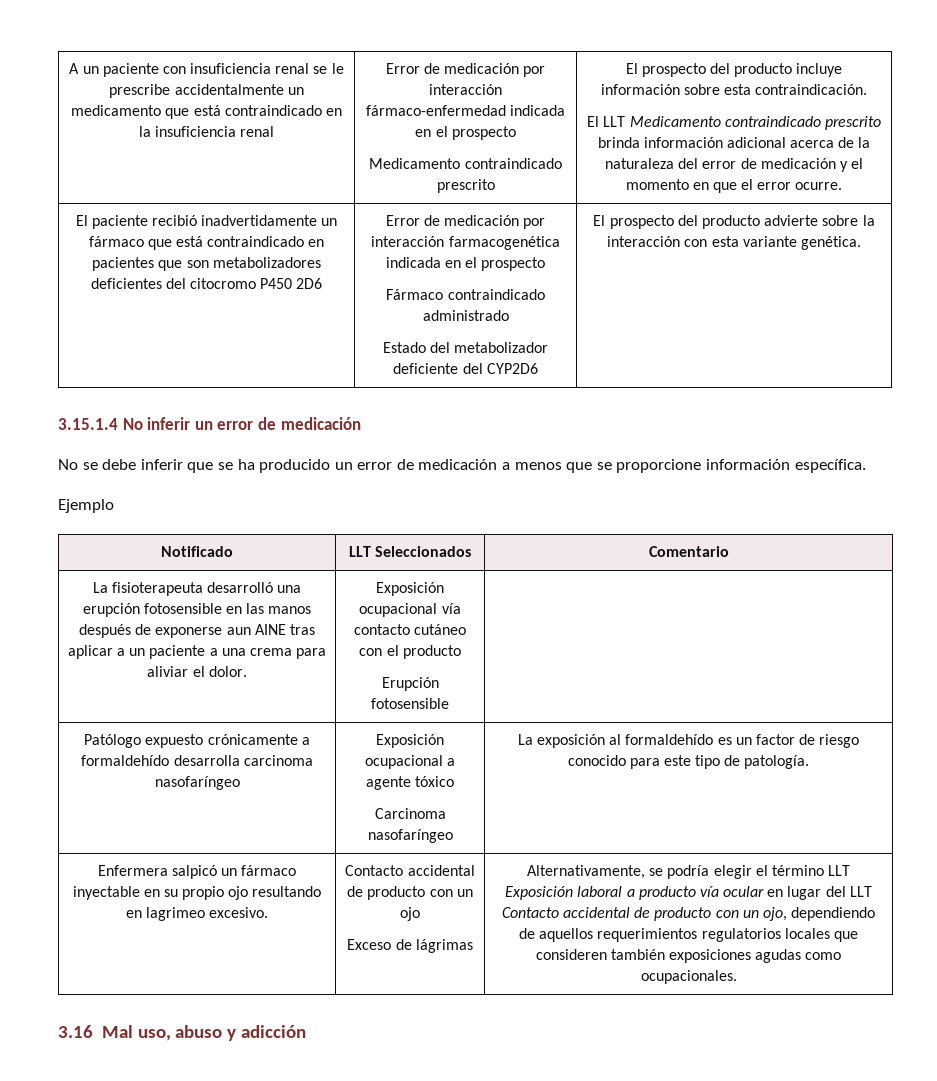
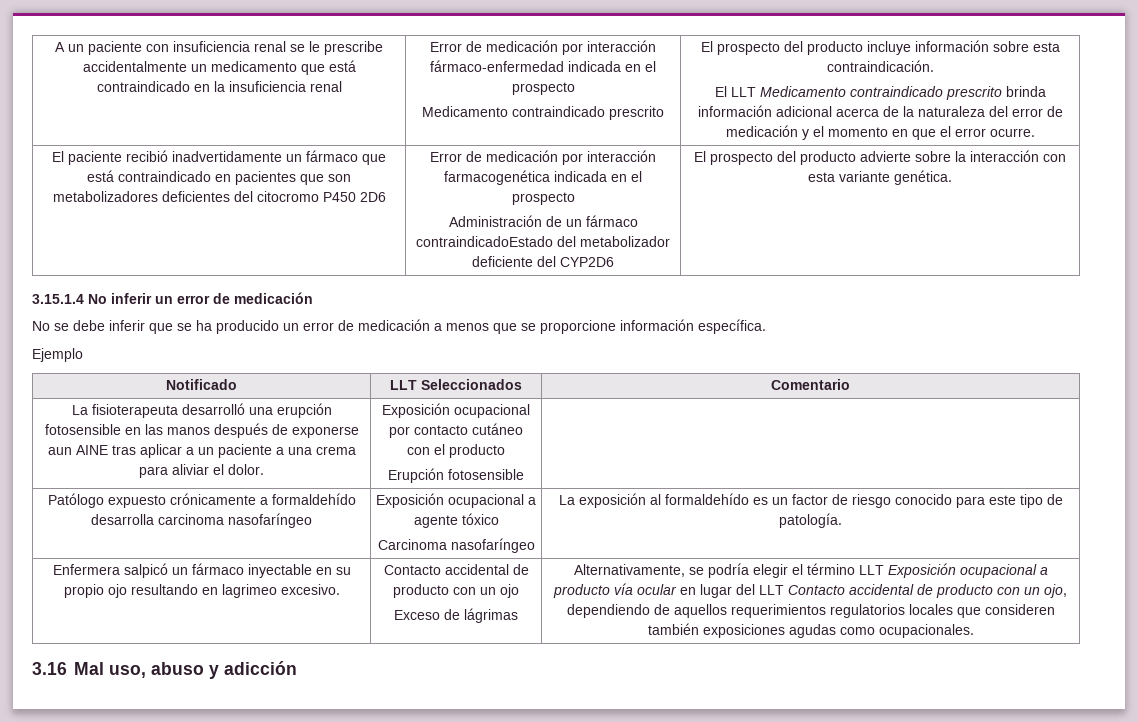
[386,289,545,300] [422,310,509,321] [382,342,426,353] Fármaco contraindicado administrado // Estado -> [448,215,638,227] [416,236,553,247] Administración de un fármaco contraindicadoEstado
[441,603,461,614] vía -> [389,426,410,438] por
[577,886,623,897] laboral -> [959,564,1037,578] ocupacional

